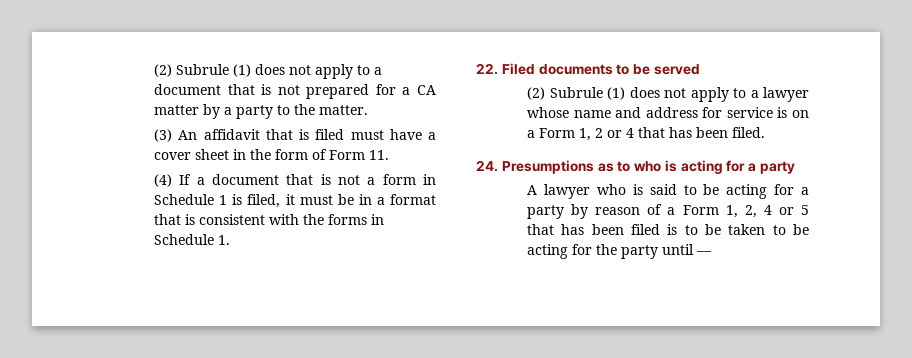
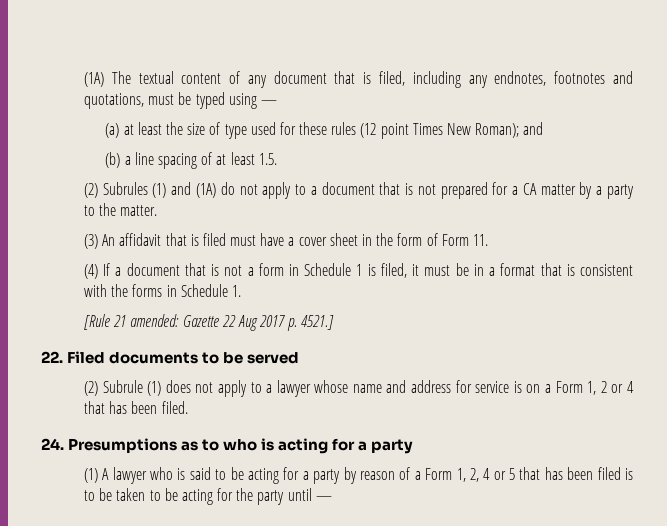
[154,64,286,77] (2) Subrule (1) does -> [83,71,633,88] [83,92,277,109] [105,122,544,139] [105,152,277,169] [83,182,235,198] (1A) The textual content of any document that is filed, including any endnotes, footnotes and quotations, must be typed using — // (a) at least the size of type used for these rules (12 point Times New Roman); and // (b) a line spacing of at least 1.5. // (2) Subrules (1) and (1A) do
(231, 240) none -> [83,314,335,331] // [Rule 21 amended: Gazette 22 Aug 2017 p. 4521.]
(796, 167) none -> [83,468,98,483] (1)

